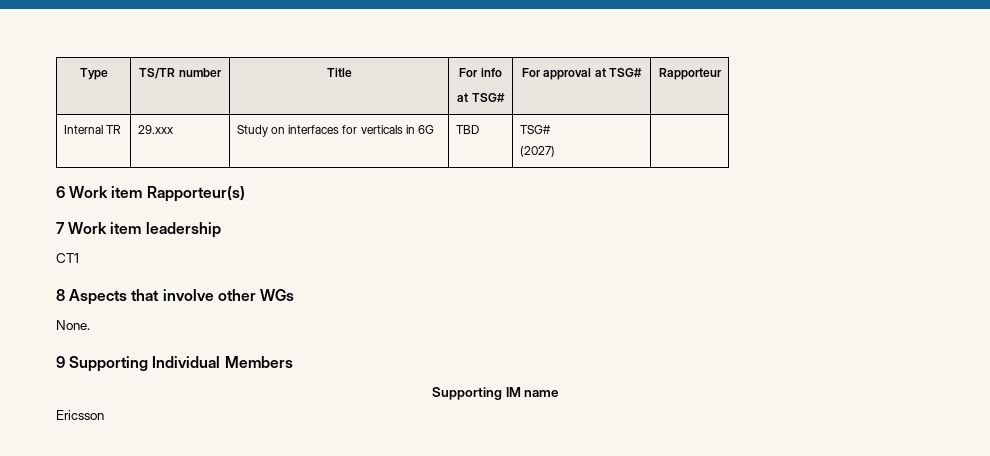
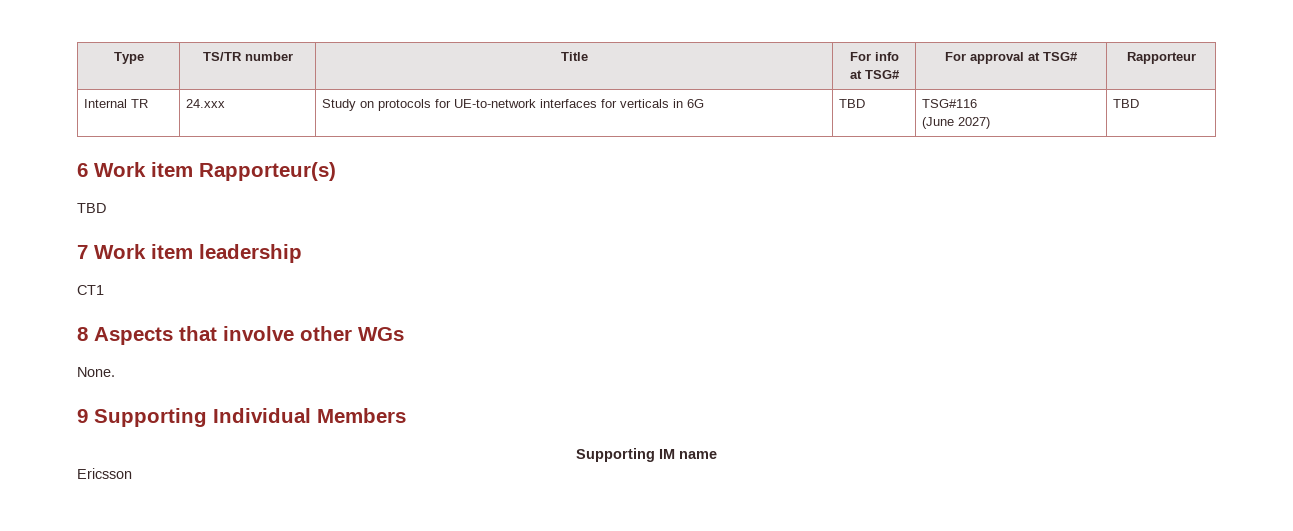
[137,125,173,134] 29.xxx -> [185,99,225,108] 24.xxx
(285, 130) none -> [377,99,536,111] protocols for UE-to-network
[519,125,551,134] [519,146,555,157] TSG# // (2027) | -> [921,99,977,108] [921,117,990,129] [1112,99,1139,108] TSG#116 // (June 2027) | TBD
(245, 194) none -> [77,203,106,213] // TBD

